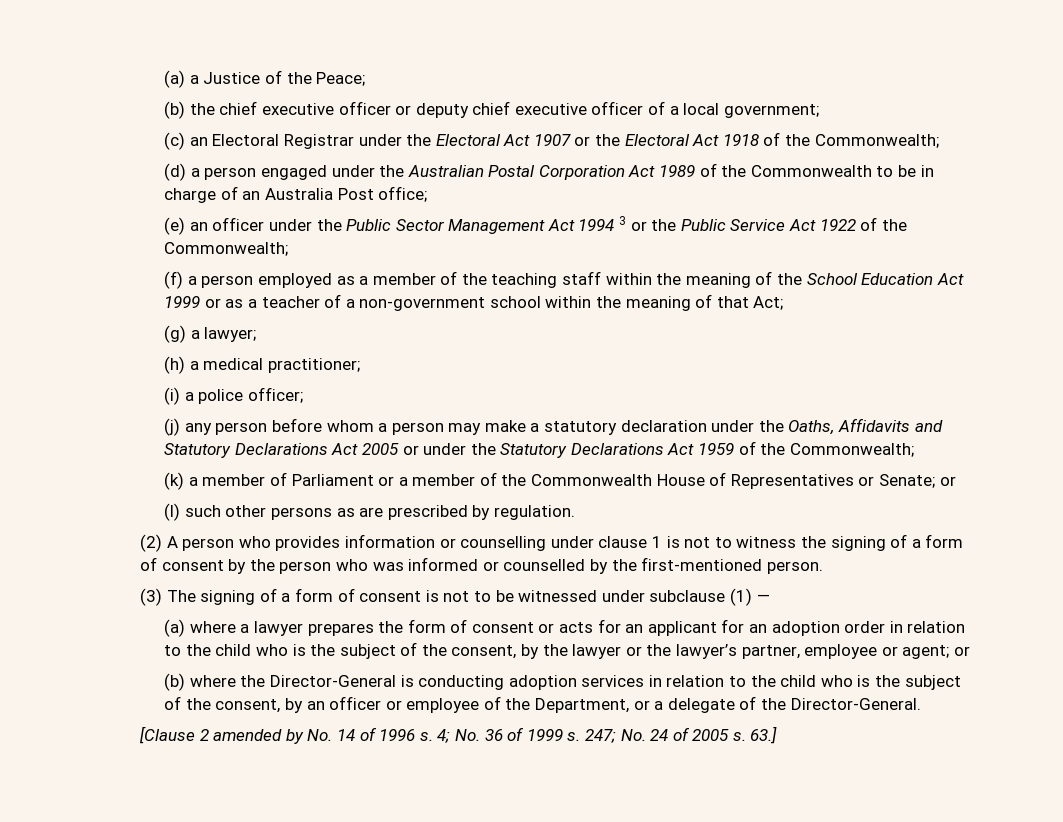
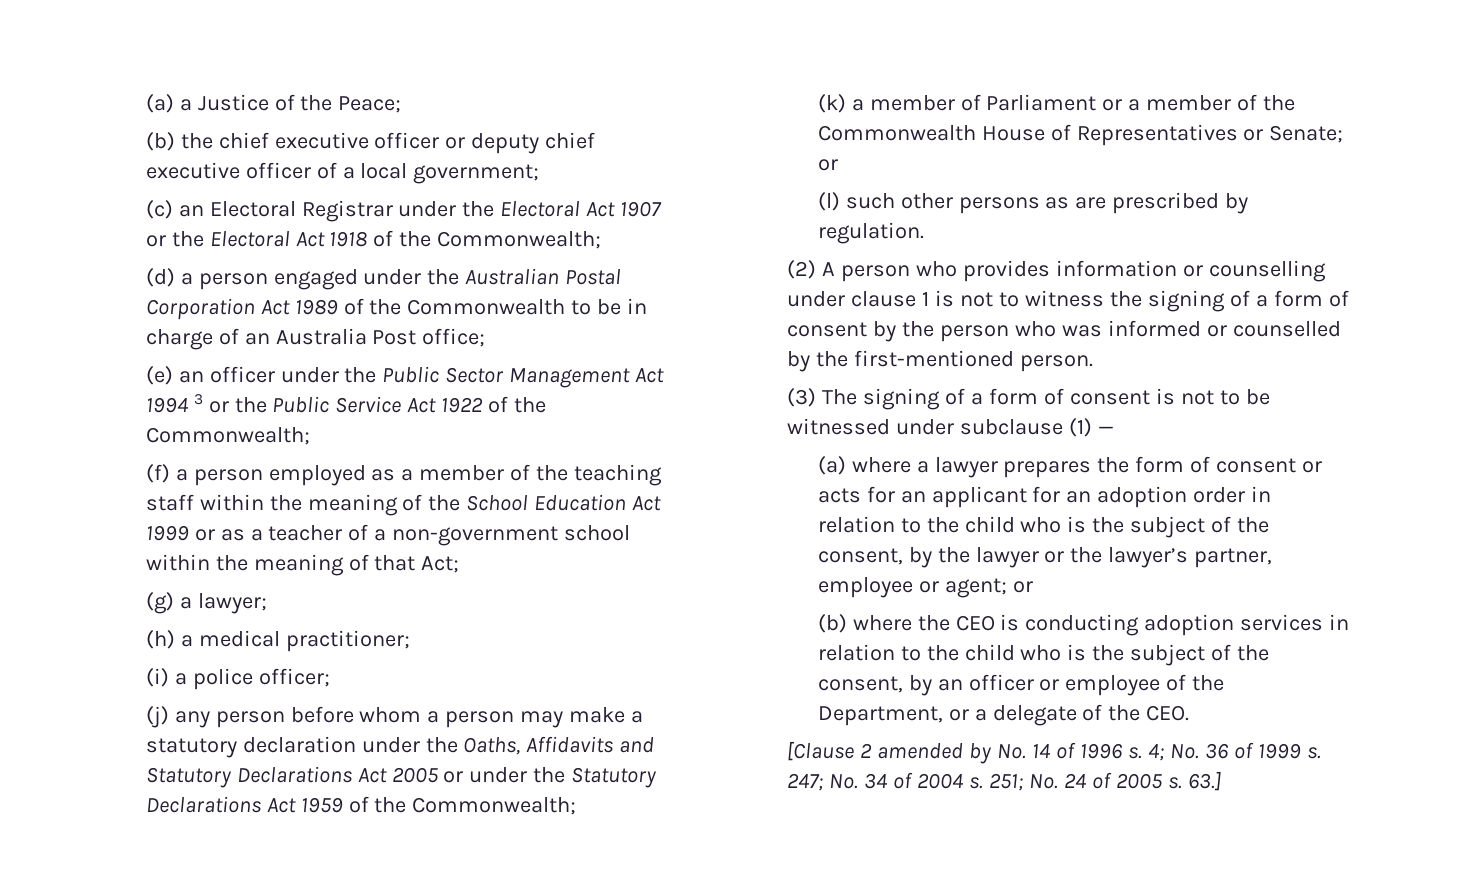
[269,675,396,687] Director-General -> [955,615,995,631] CEO
[790,698,921,710] Director-General. -> [1146,705,1190,721] CEO.
(646, 735) none -> [864,772,1059,791] 34 of 2004 s. 251; No.

